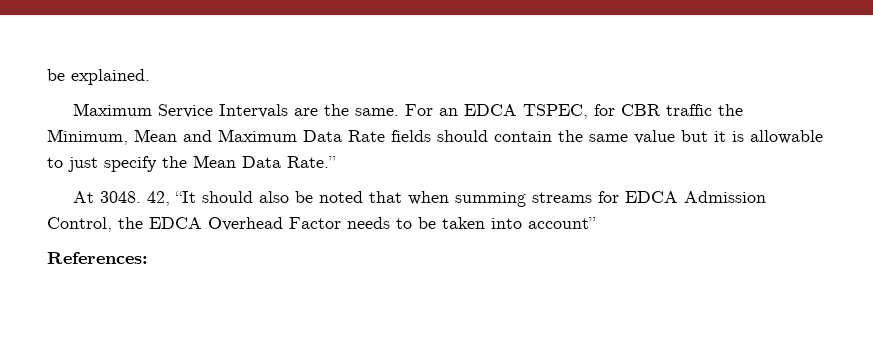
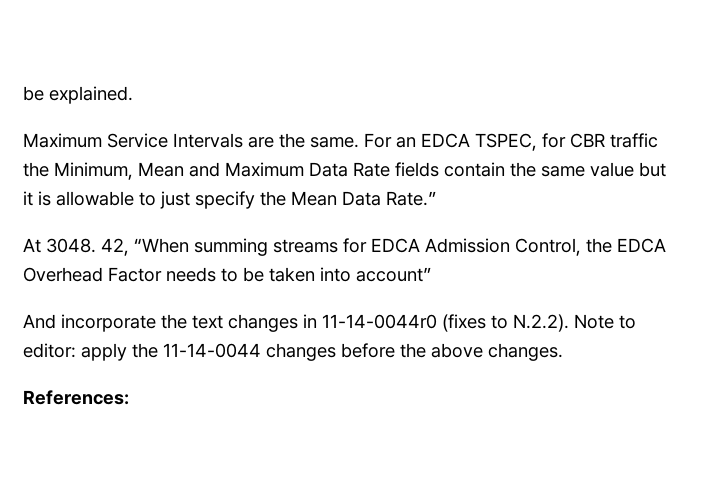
[437,130,488,142] should -> (439, 169) none
[175,191,450,205] “It should also be noted that when -> [134,238,189,253] “When
(596, 223) none -> [23,314,636,332] [23,343,563,361] // And incorporate the text changes in 11-14-0044r0 (fixes to N.2.2). Note to editor: apply the 11-14-0044 changes before the above changes.

